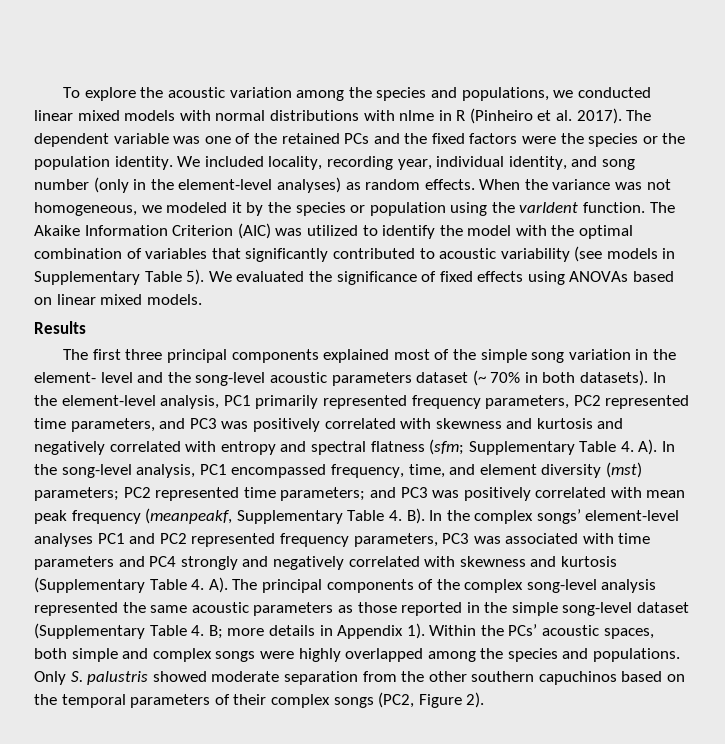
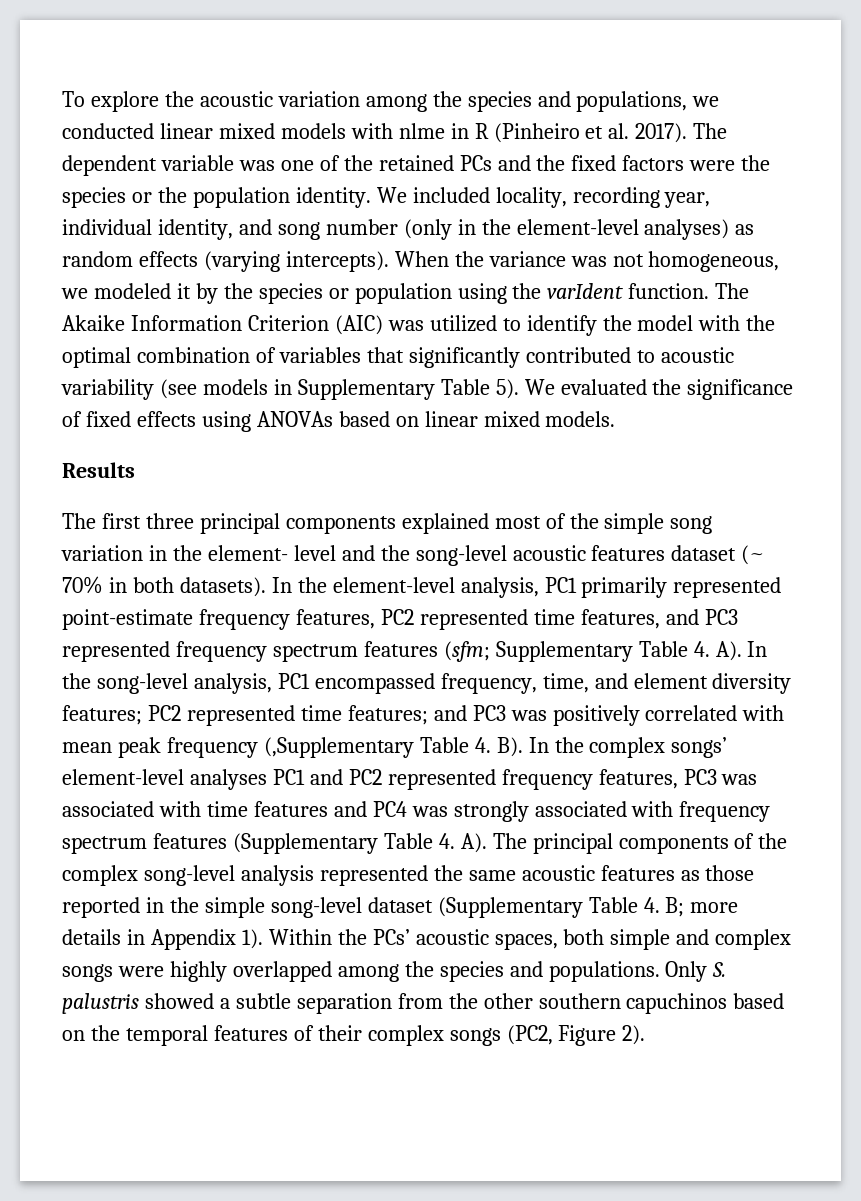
[215,110,395,121] normal distributions with -> (393, 131) none
[424,179,475,190] effects. -> [138,251,389,272] effects (varying intercepts).
[331,372,412,386] parameters -> [591,545,666,561] features
[411,395,690,409] [34,418,624,432] [34,441,425,455] frequency parameters, PC2 represented time parameters, and PC3 was positively correlated with skewness and kurtosis and negatively correlated with entropy and spectral flatness -> [62,609,738,630] [62,641,438,662] point-estimate frequency features, PC2 represented time features, and PC3 represented frequency spectrum features
[605,462,642,478] [34,487,366,501] (mst) parameters; PC2 represented time parameters; -> [62,705,428,726] features; PC2 represented time features;
[145,508,343,524] (meanpeakf, Supplementary -> [263,737,414,758] (,Supplementary
[353,533,438,547] parameters, -> [598,769,678,789] features,
[34,556,114,570] parameters -> [253,801,328,817] features
[180,556,617,570] strongly and negatively correlated with skewness and kurtosis -> [411,801,771,822] [62,833,227,854] was strongly associated with frequency spectrum features
[253,602,334,616] parameters -> [600,865,675,881] features
[211,671,280,682] moderate -> [219,993,291,1009] a subtle
[130,694,211,708] parameters -> [213,1025,288,1041] features

